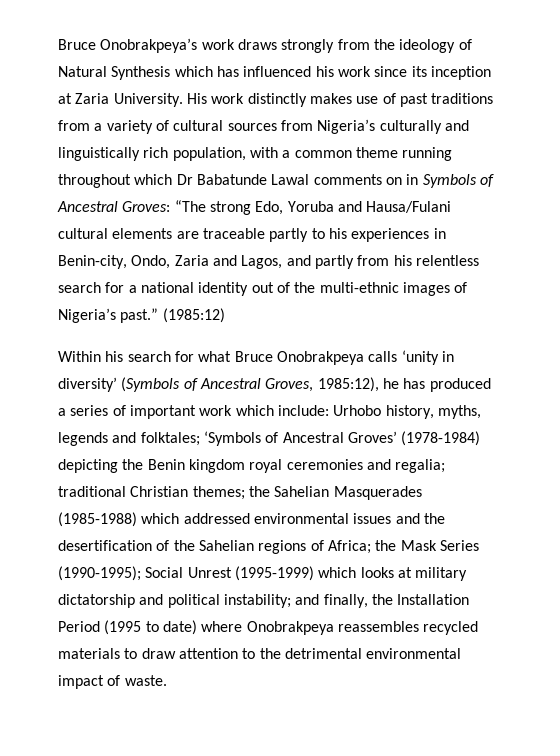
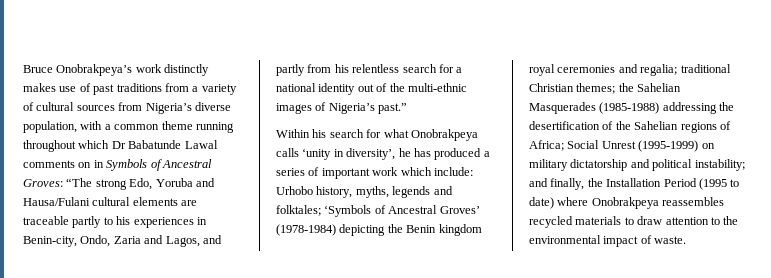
[237,39,472,53] [58,66,491,80] [58,93,245,107] draws strongly from the ideology of Natural Synthesis which has influenced his work since its inception at Zaria University. His work -> (162, 68) none
[379,120,469,134] [58,147,169,161] culturally and linguistically rich -> [194,102,231,111] diverse
[162,308,225,323] (1985:12) -> (408, 108) none
[234,351,273,362] Bruce -> (409, 133) none
[58,377,379,392] diversity’ (Symbols of Ancestral Groves, 1985:12), -> [346,148,396,160] diversity’,
[141,513,420,524] which addressed environmental issues and -> [662,102,717,114] addressing
[375,540,479,551] [58,566,412,581] the Mask Series (1990-1995); Social Unrest (1995-1999) which looks at -> [567,140,715,152] Social Unrest (1995-1999) on
[284,648,362,659] detrimental -> (739, 220) none

